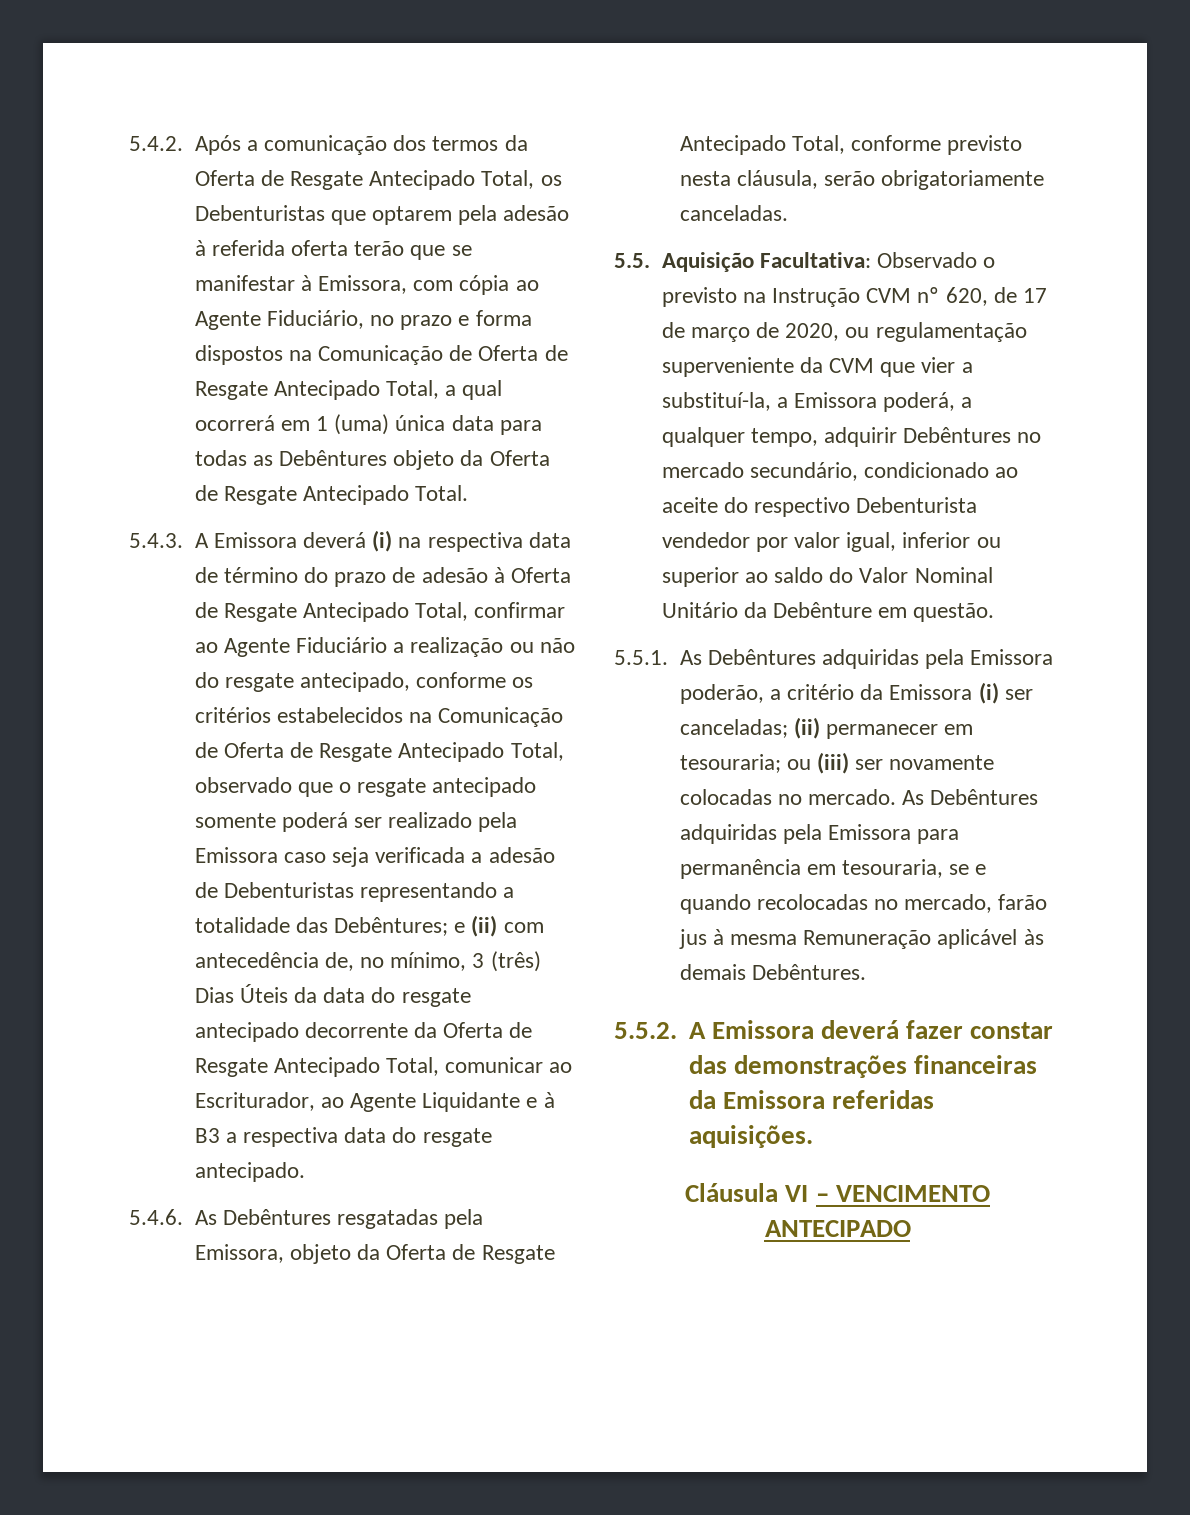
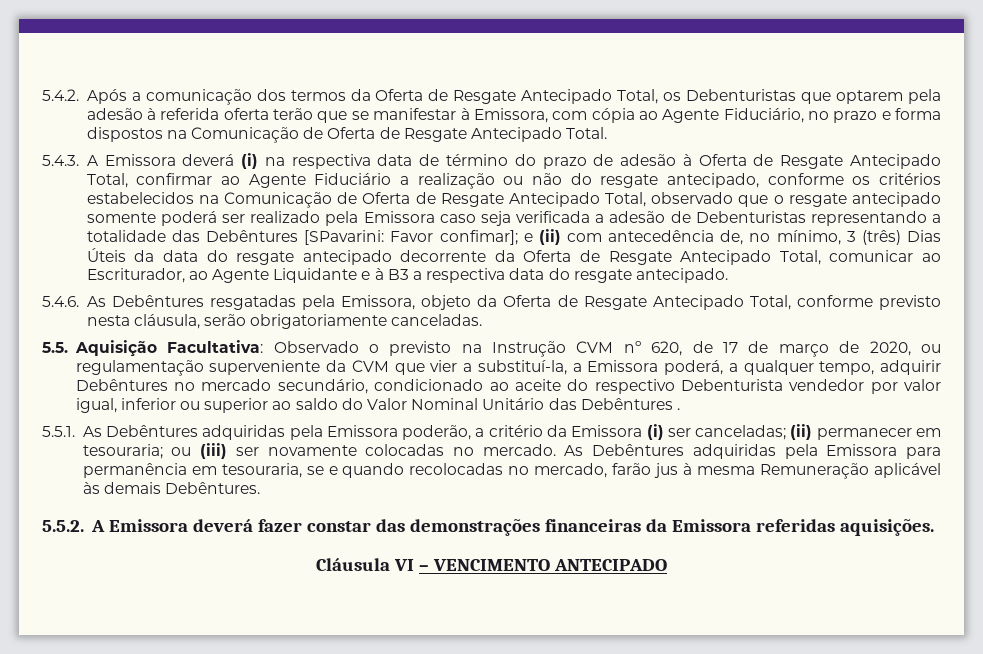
[385,380,503,400] [194,414,542,435] [194,450,550,470] [194,485,409,505] Total, a qual ocorrerá em 1 (uma) única data para todas as Debêntures objeto da Oferta de Resgate Antecipado -> (563, 134) none
[333,917,448,936] Debêntures; -> [206,230,518,245] Debêntures [SPavarini: Favor confimar];
[743,602,995,622] da Debênture em questão. -> [548,398,680,410] das Debêntures .

